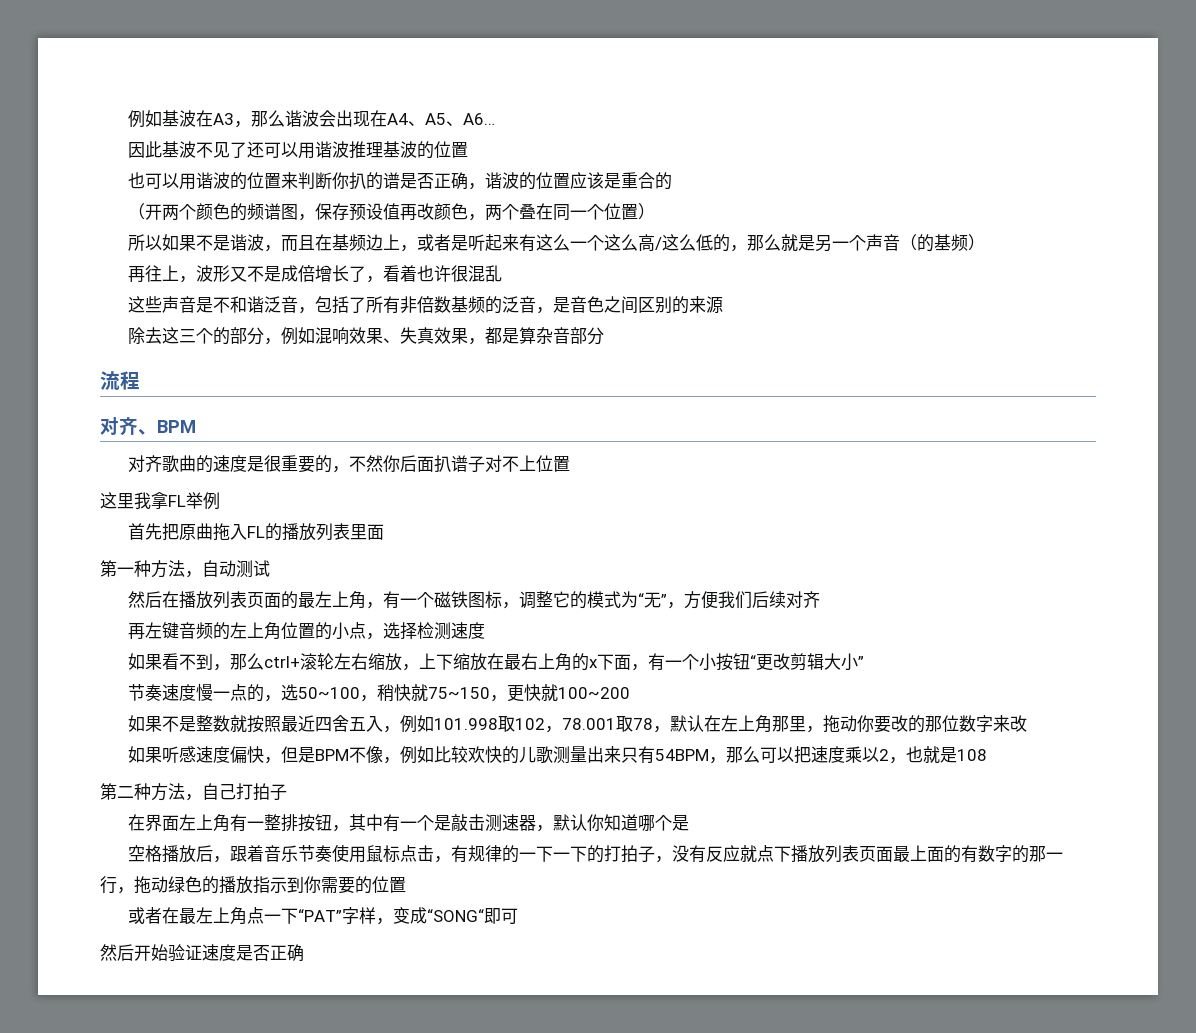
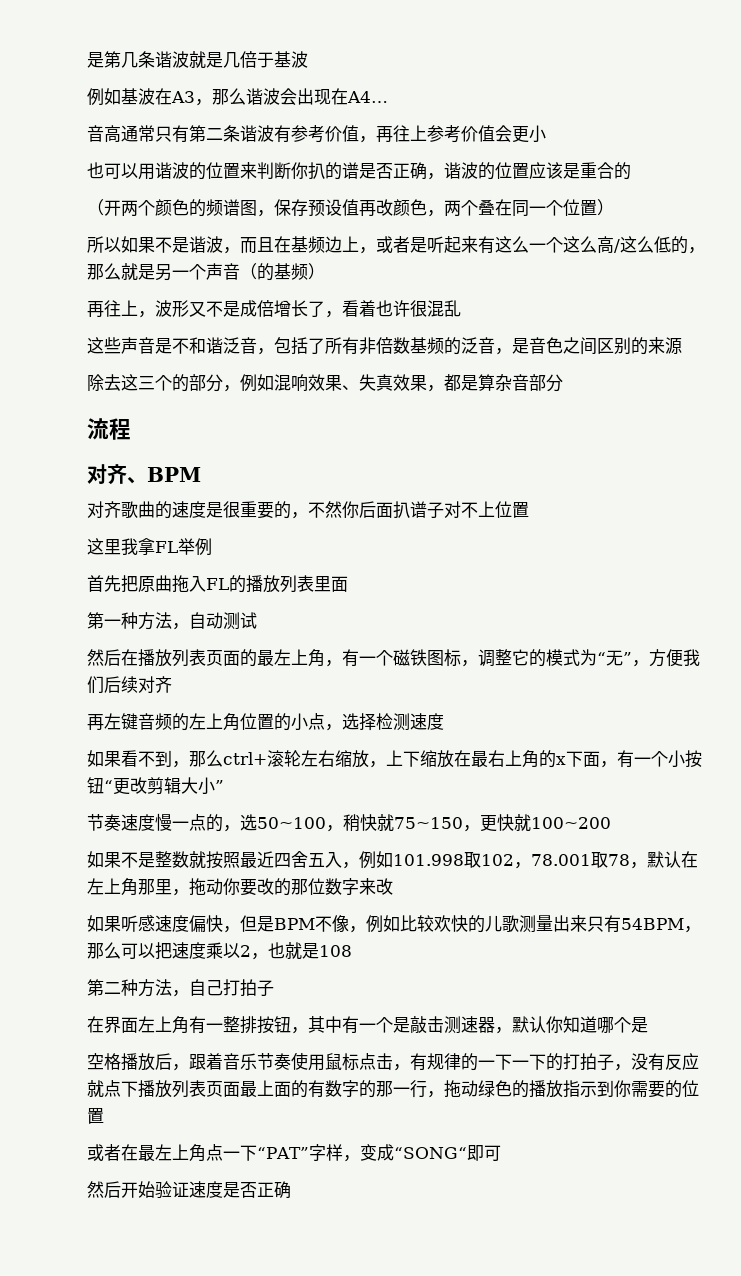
(128, 119) none -> [87,51,308,68] 是第几条谐波就是几倍于基波 //
[387,113,496,126] [128,141,469,159] A4、A5、A6… // 因此基波不见了还可以用谐波推理基波的位置 -> [347,91,388,103] [87,125,546,143] A4… // 音高通常只有第二条谐波有参考价值，再往上参考价值会更小

